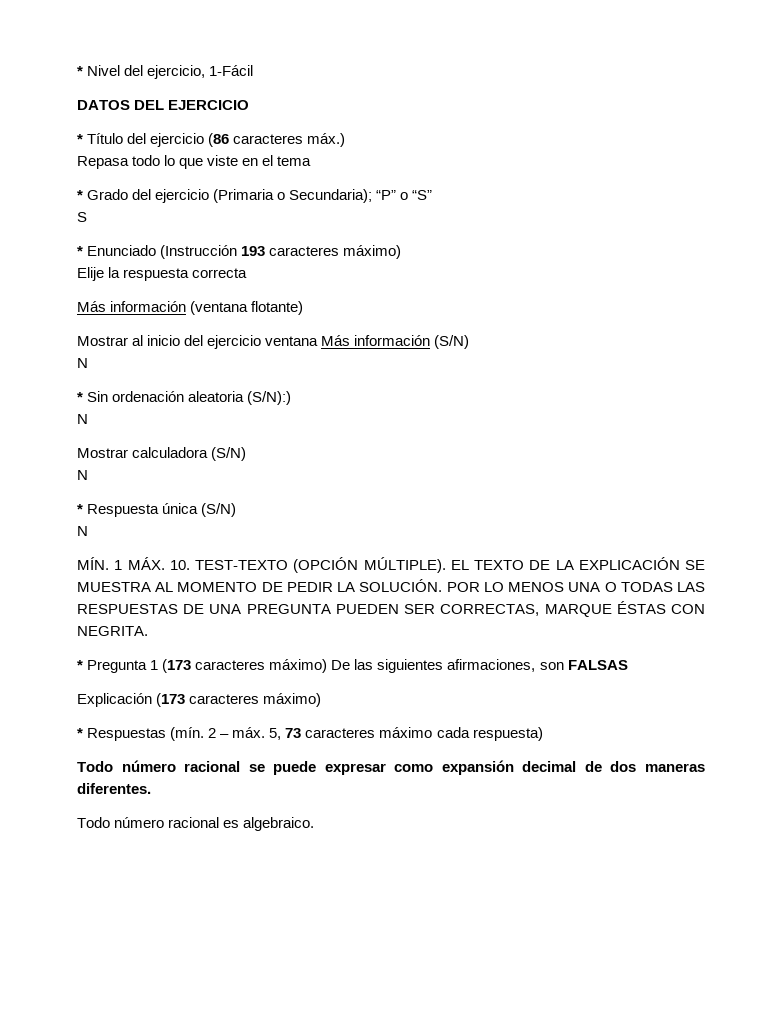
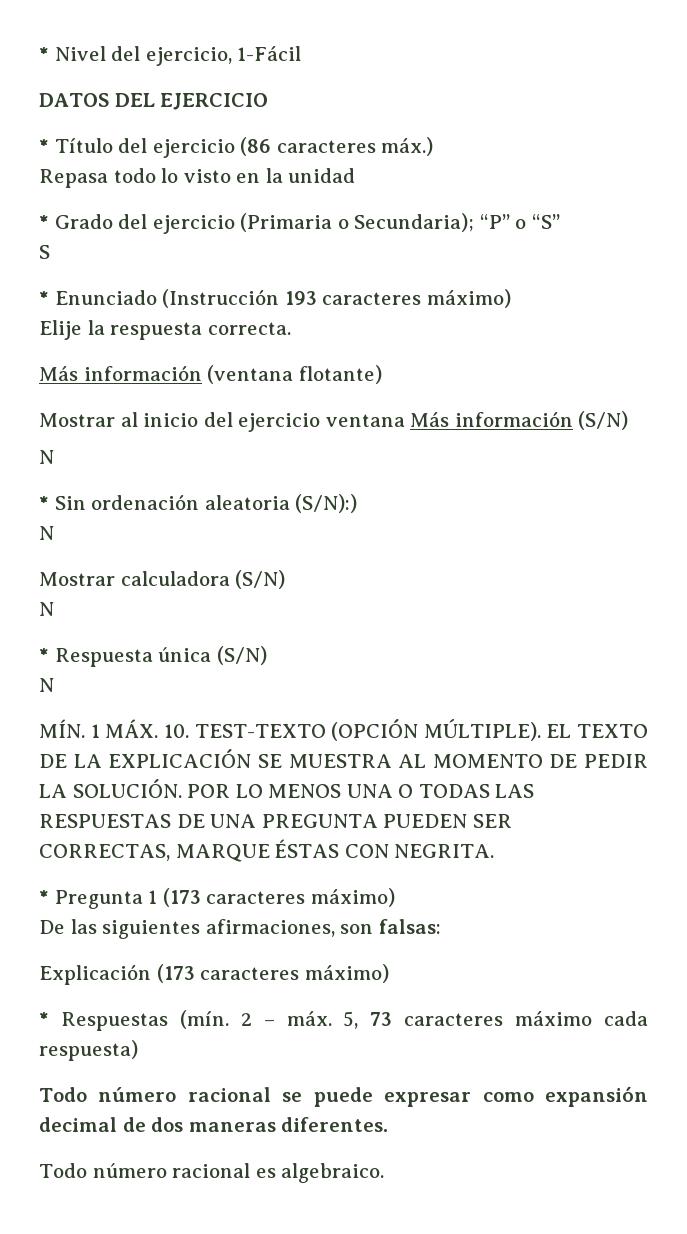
[179,155,312,169] que viste en el tema -> [183,168,356,183] visto en la unidad
[192,268,248,278] correcta -> [207,322,291,335] correcta.
(328, 666) none -> (395, 897) //
[567,660,628,670] FALSAS -> [378,919,441,934] falsas:

